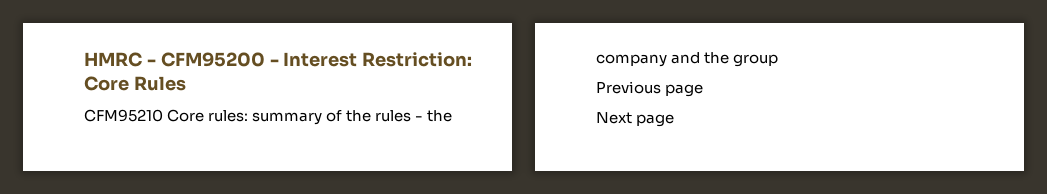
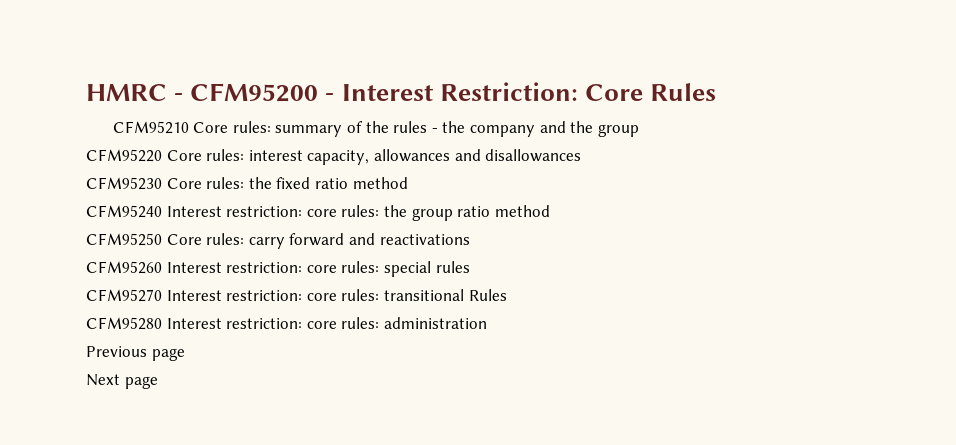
(779, 60) none -> [86,149,582,165] [86,177,408,190] [86,205,550,221] [86,233,470,249] [86,261,470,277] [86,289,507,302] [86,317,487,330] // CFM95220 Core rules: interest capacity, allowances and disallowances // CFM95230 Core rules: the fixed ratio method // CFM95240 Interest restriction: core rules: the group ratio method // CFM95250 Core rules: carry forward and reactivations // CFM95260 Interest restriction: core rules: special rules // CFM95270 Interest restriction: core rules: transitional Rules // CFM95280 Interest restriction: core rules: administration

